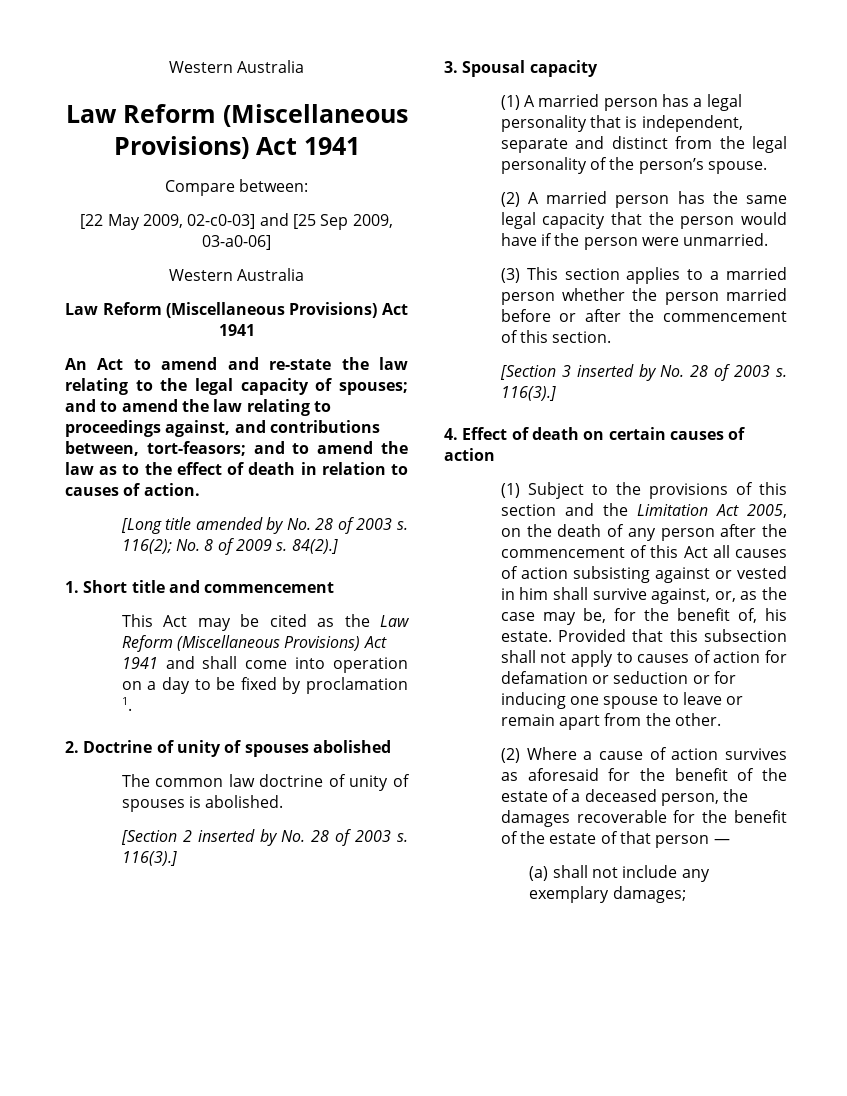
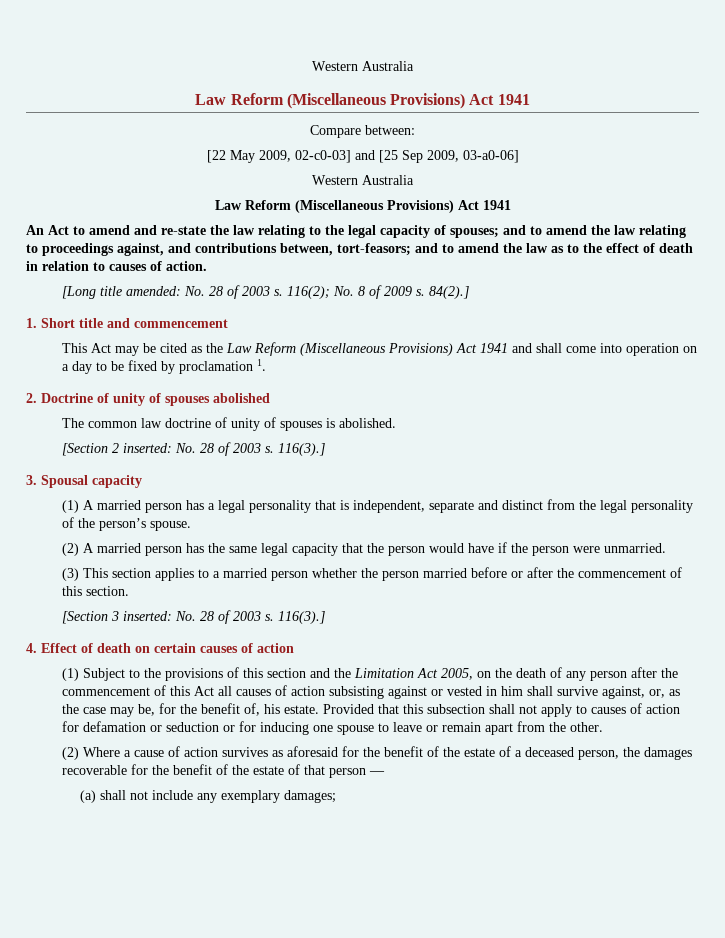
[195,517,285,534] amended by -> [126,286,182,296] amended:
[197,829,278,846] inserted by -> [123,443,173,453] inserted:
[576,364,657,381] inserted by -> [123,611,173,621] inserted:

